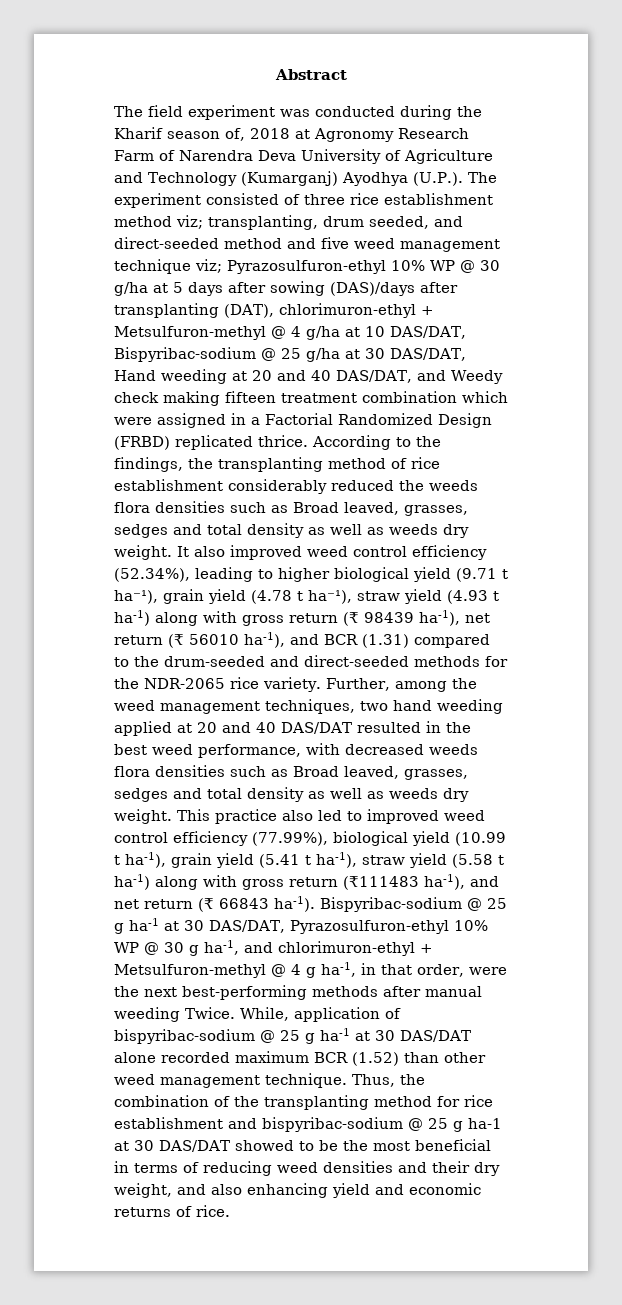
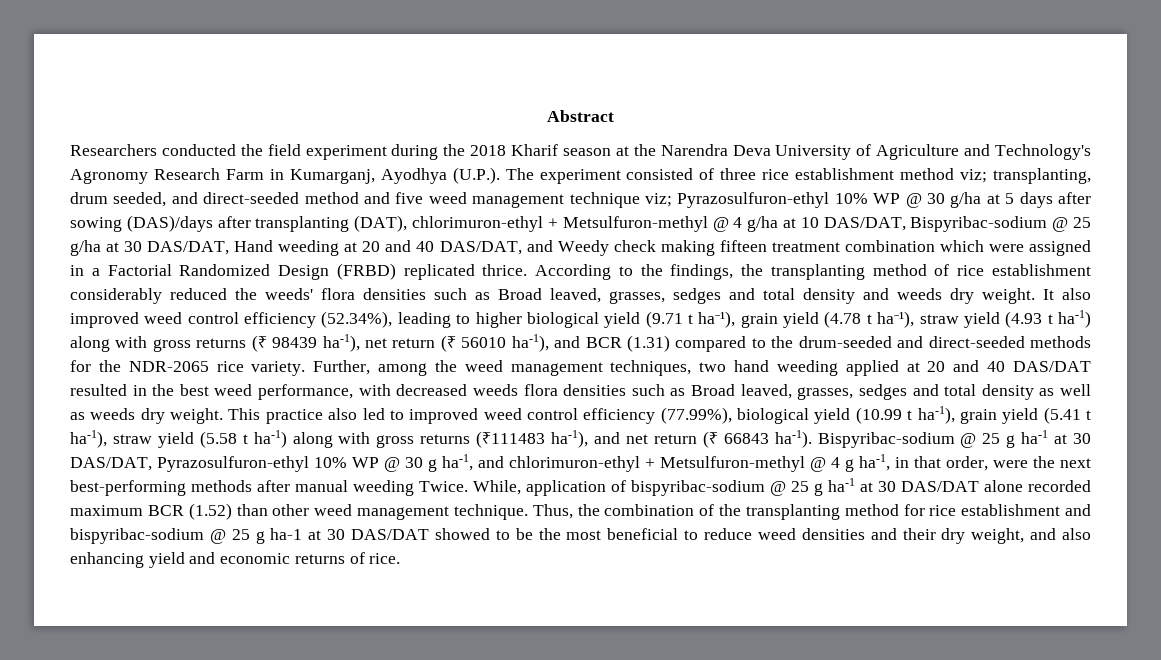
[114,105,395,120] The field experiment was conducted -> [70,144,387,160] Researchers conducted the field experiment
(482, 111) none -> [470,145,507,156] 2018
[225,128,469,142] [114,150,175,161] of, 2018 at Agronomy Research Farm of -> [615,144,656,156] at the
[148,171,338,186] Technology (Kumarganj) -> [995,144,1092,160] [70,168,375,184] Technology's Agronomy Research Farm in Kumarganj,
[429,480,478,491] weeds -> [265,288,313,300] weeds'
[308,524,384,535] as well as -> [863,288,889,300] and
[289,613,338,623] return -> [196,338,247,348] returns
[289,877,338,887] return -> [420,434,471,444] returns
[114,1161,272,1176] in terms of reducing -> [684,528,753,540] to reduce

